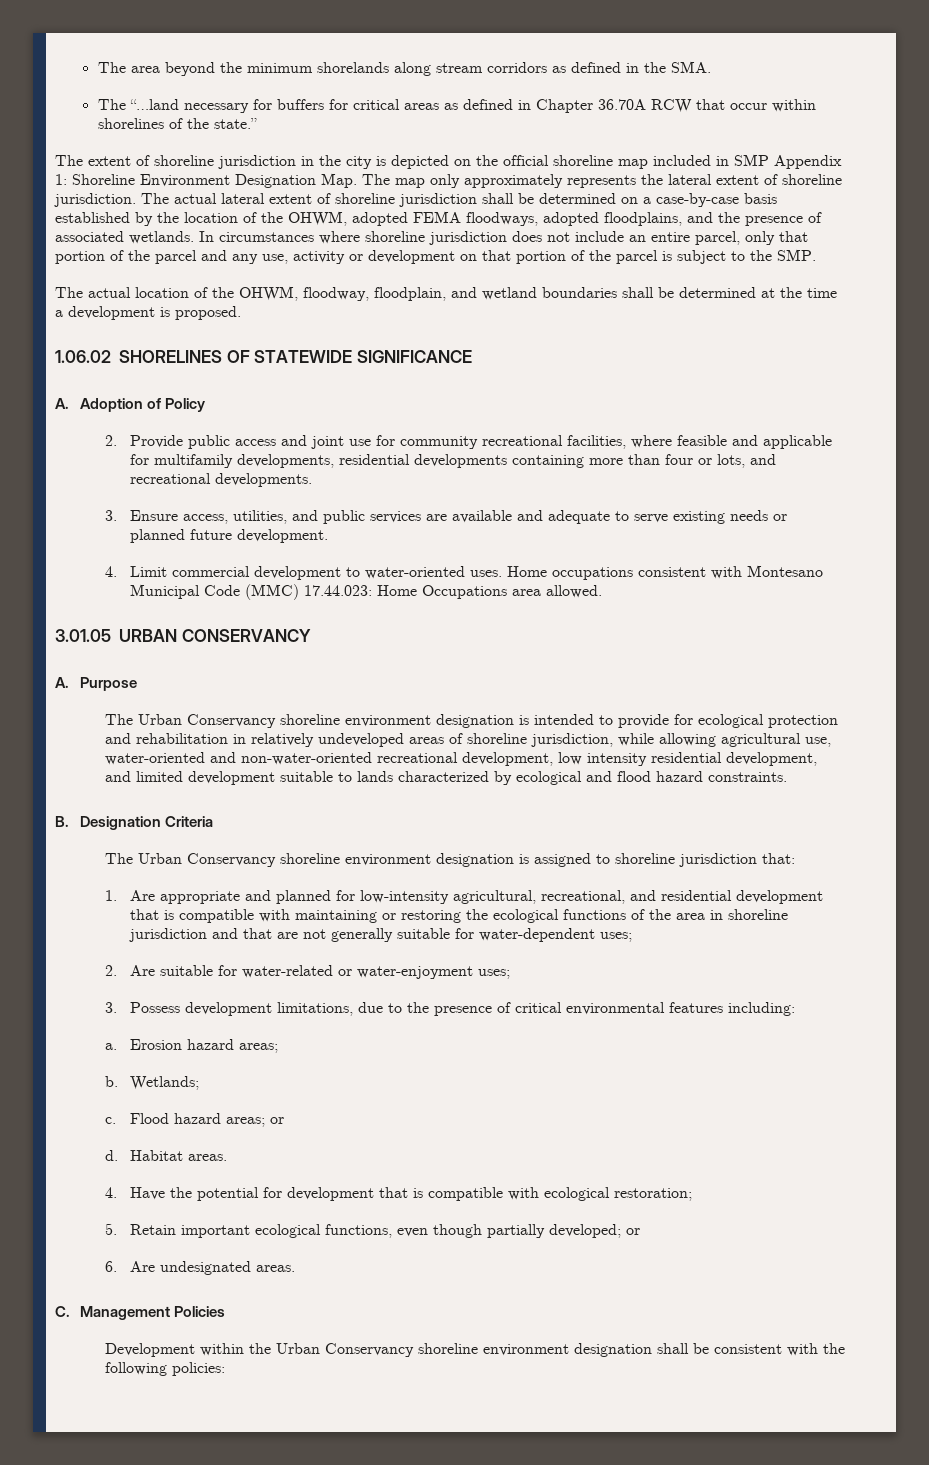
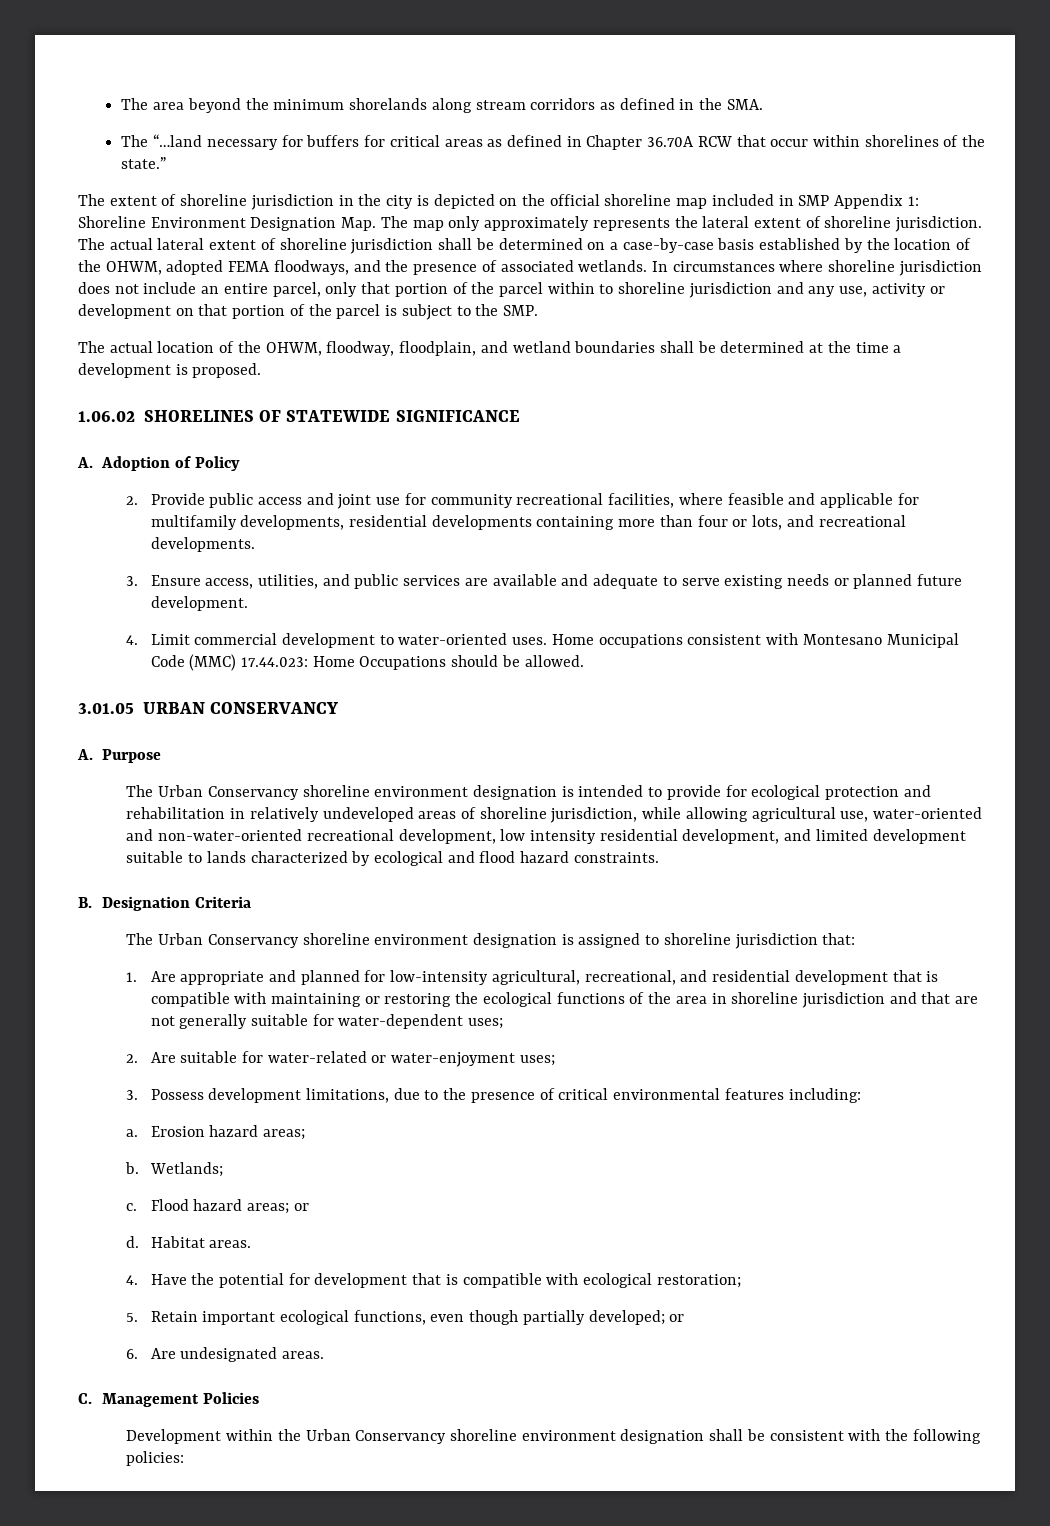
[543,212,682,226] adopted floodplains, -> (349, 267) none
(197, 257) none -> [547,282,772,298] within to shoreline jurisdiction
[511,589,541,596] area -> [451,655,520,667] should be

